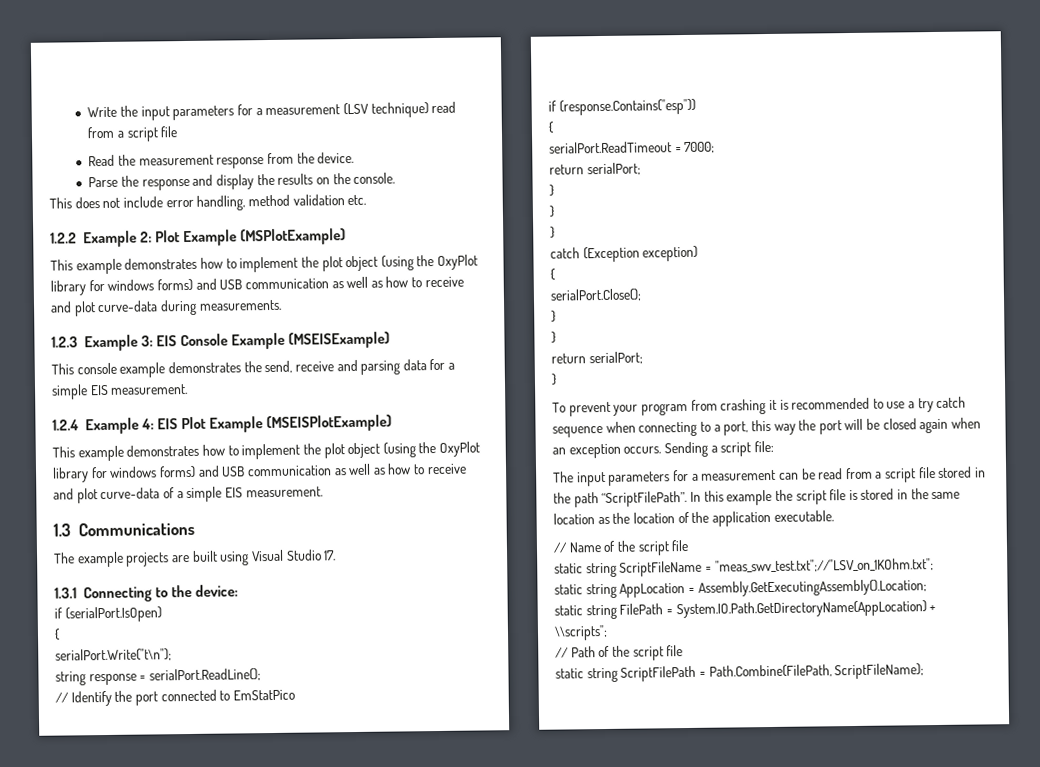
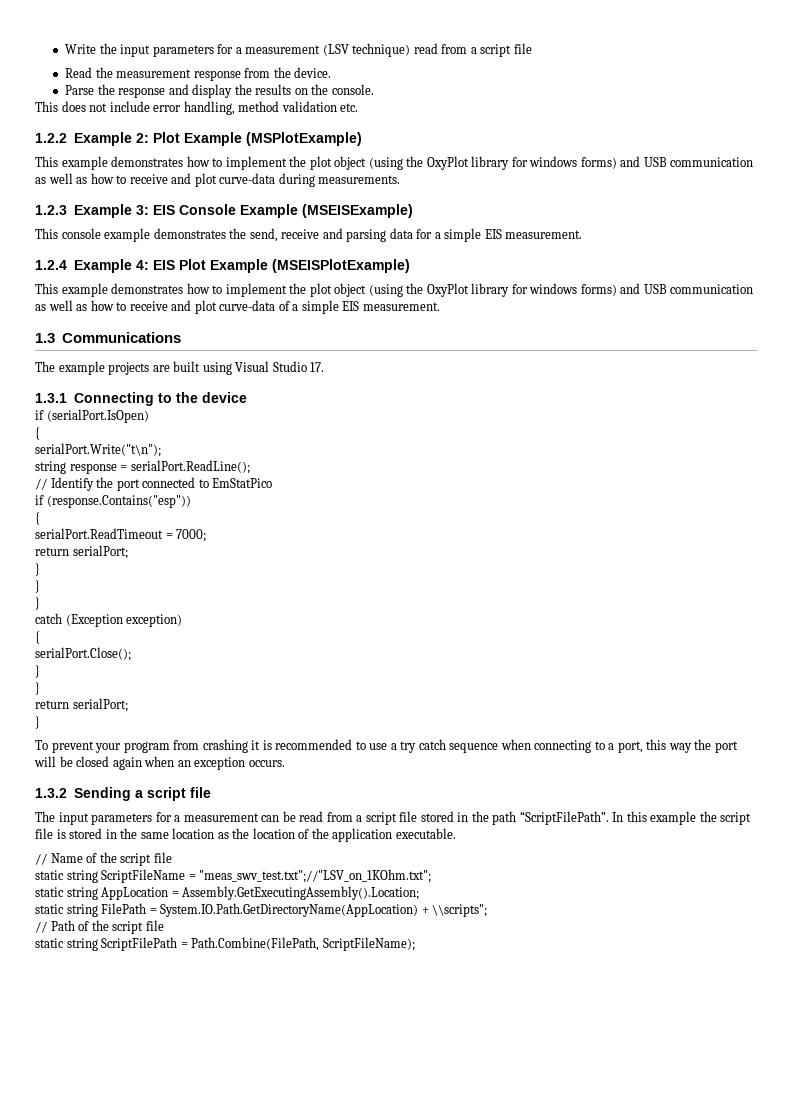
[194,584,238,597] device: -> [201,392,247,403] device
(662, 450) none -> [35,788,67,798] // 1.3.2
[753,440,774,453] file: -> [189,787,211,798] file

